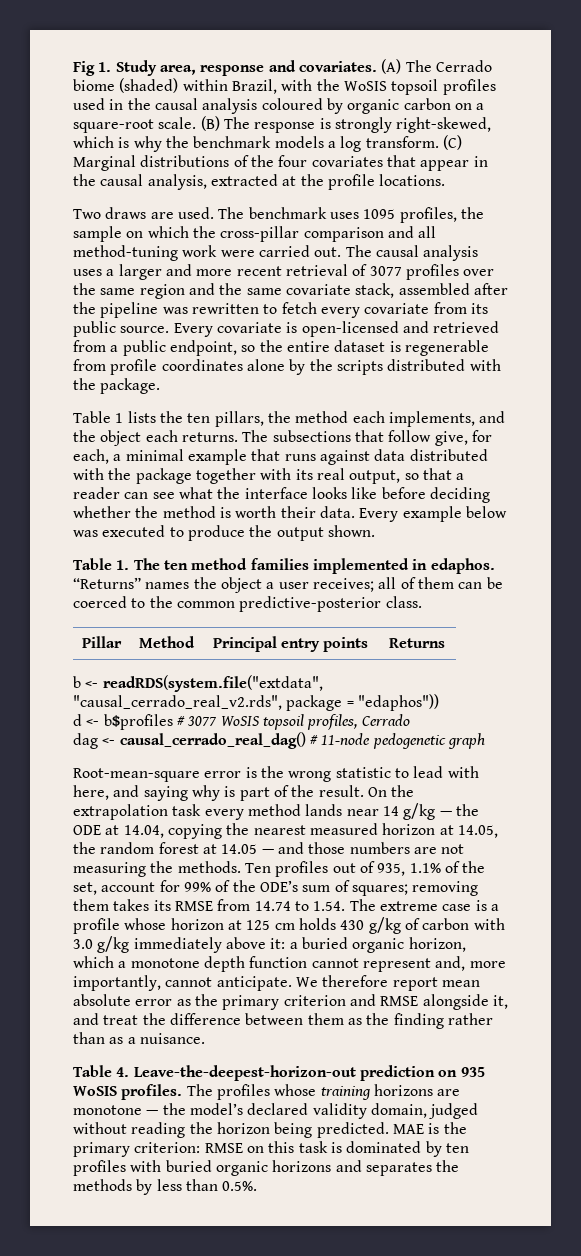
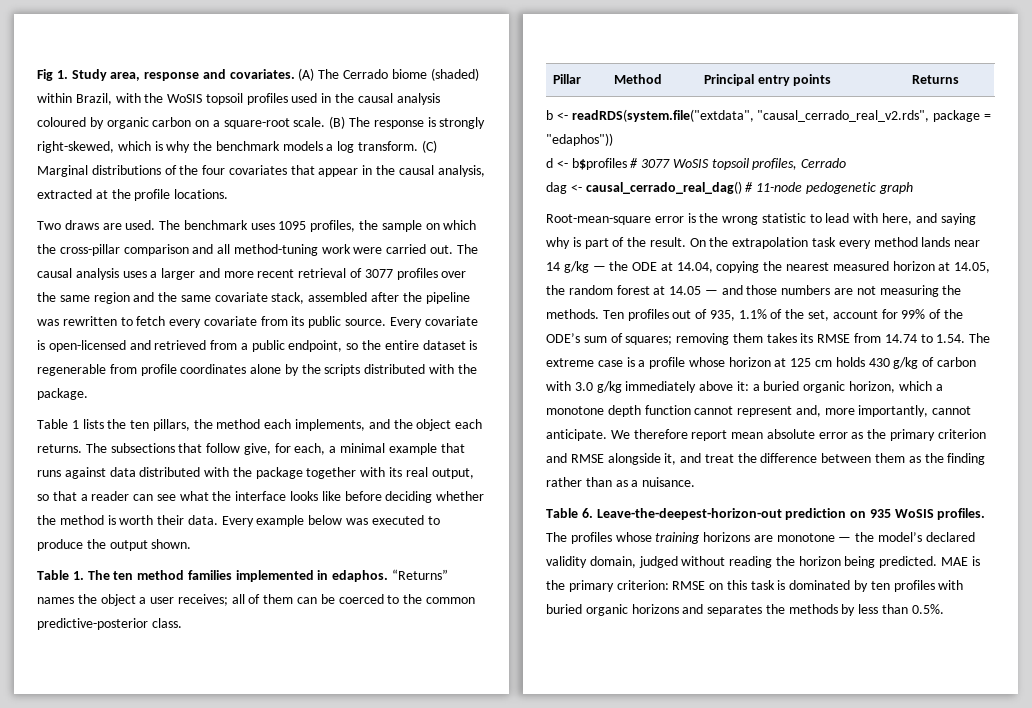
[116,1067,130,1077] 4. -> [581,508,593,518] 6.

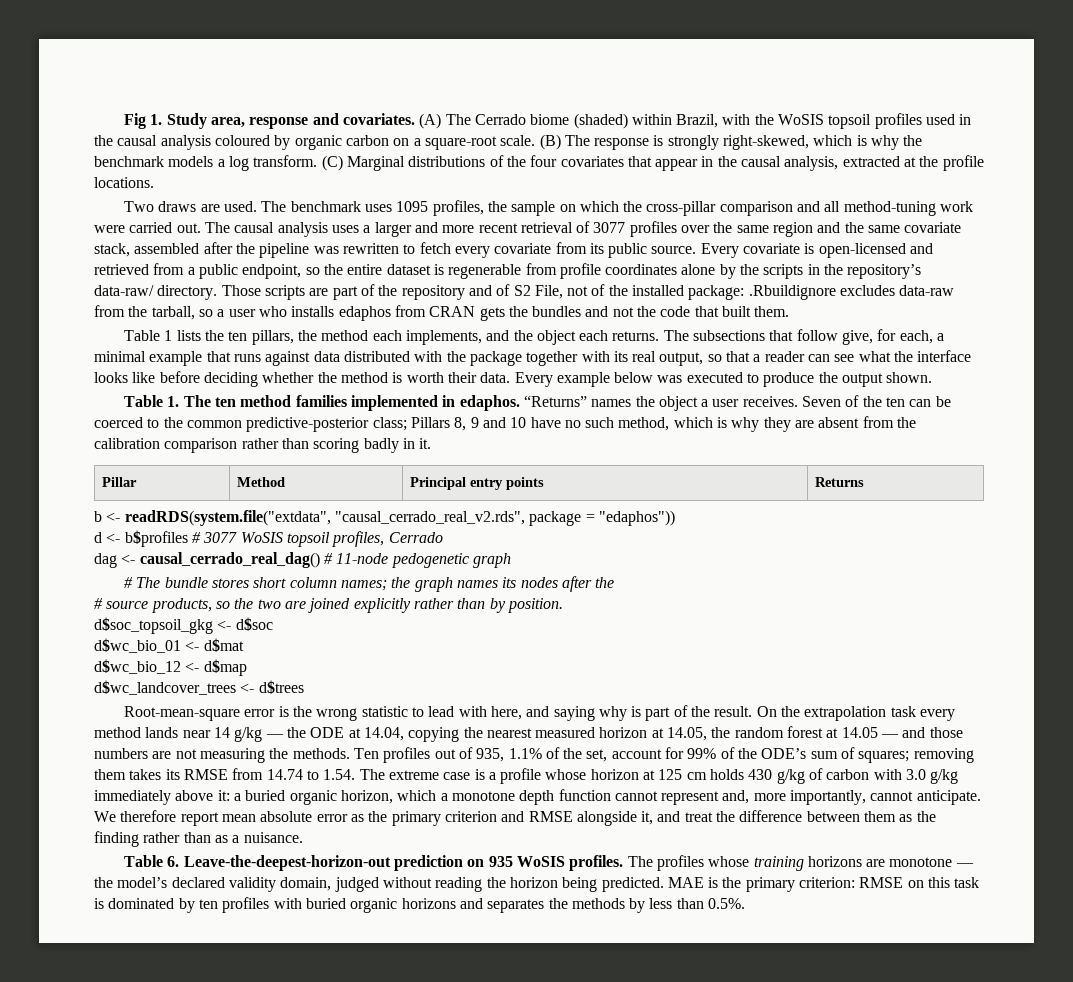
[364,364,477,374] [37,388,88,400] distributed with the package. -> [807,264,922,279] [94,284,955,300] [94,305,790,321] in the repository’s data-raw/ directory. Those scripts are part of the repository and of S2 File, not of the installed package: .Rbuildignore excludes data-raw from the tarball, so a user who installs edaphos from CRAN gets the bundles and not the code that built them.
[177,594,294,606] receives; all of them -> [742,395,906,407] receives. Seven of the ten
[151,618,182,628] class. -> [372,416,917,432] [94,438,432,453] class; Pillars 8, 9 and 10 have no such method, which is why they are absent from the calibration comparison rather than scoring badly in it.
(913, 188) none -> [124,576,615,592] [94,598,563,613] [94,617,273,634] [94,638,244,653] [94,659,247,676] [94,680,304,695] // # The bundle stores short column names; the graph names its nodes after the // # source products, so the two are joined explicitly rather than by position. // d$soc_topsoil_gkg <- d$soc // d$wc_bio_01 <- d$mat // d$wc_bio_12 <- d$map // d$wc_landcover_trees <- d$trees

